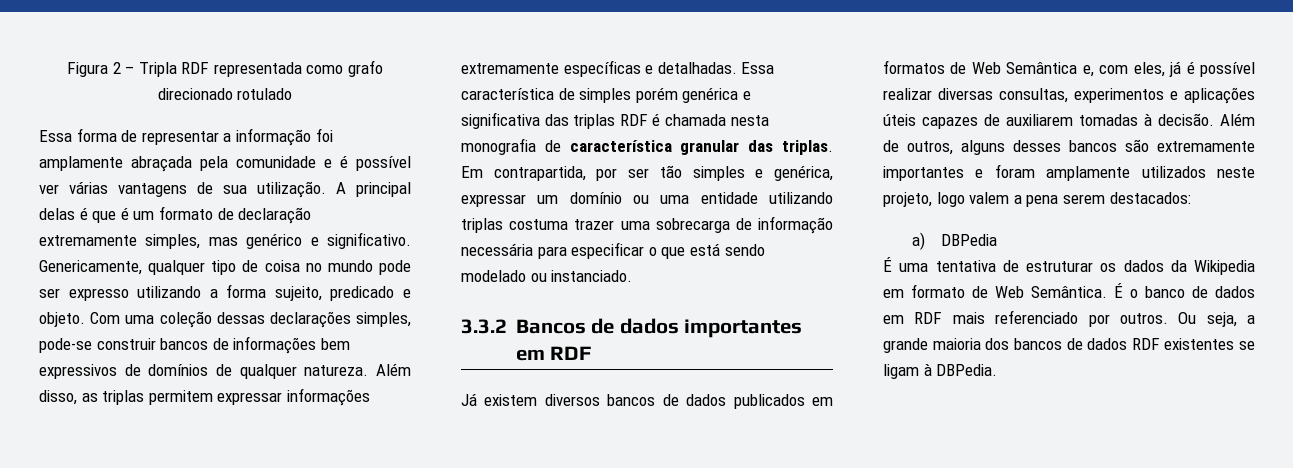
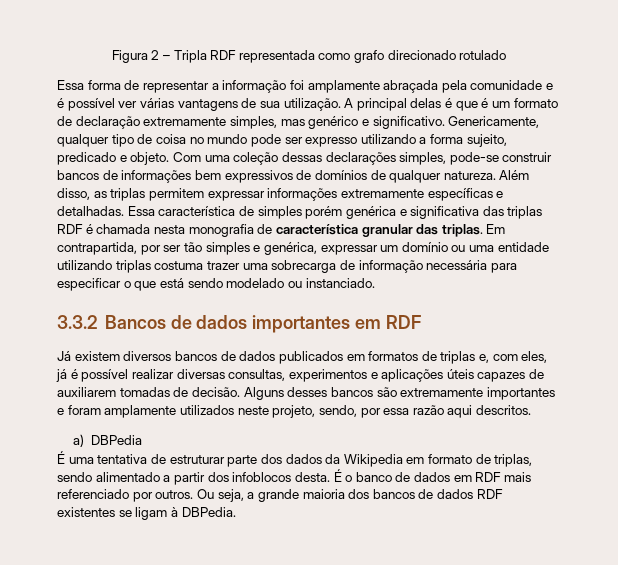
[971,62,1078,74] Web Semântica -> [440,351,476,364] triplas
[1144,113,1255,126] [883,140,1005,155] à decisão. Além de outros, alguns -> [173,387,284,400] de decisão. Alguns
[936,192,1191,207] logo valem a pena serem destacados: -> [318,405,532,418] sendo, por essa razão aqui descritos.
[1100,263,1117,272] os -> [227,454,282,467] parte dos
[995,286,1107,298] Web Semântica. -> [494,454,533,467] [57,472,330,485] triplas, sendo alimentado a partir dos infoblocos desta.

